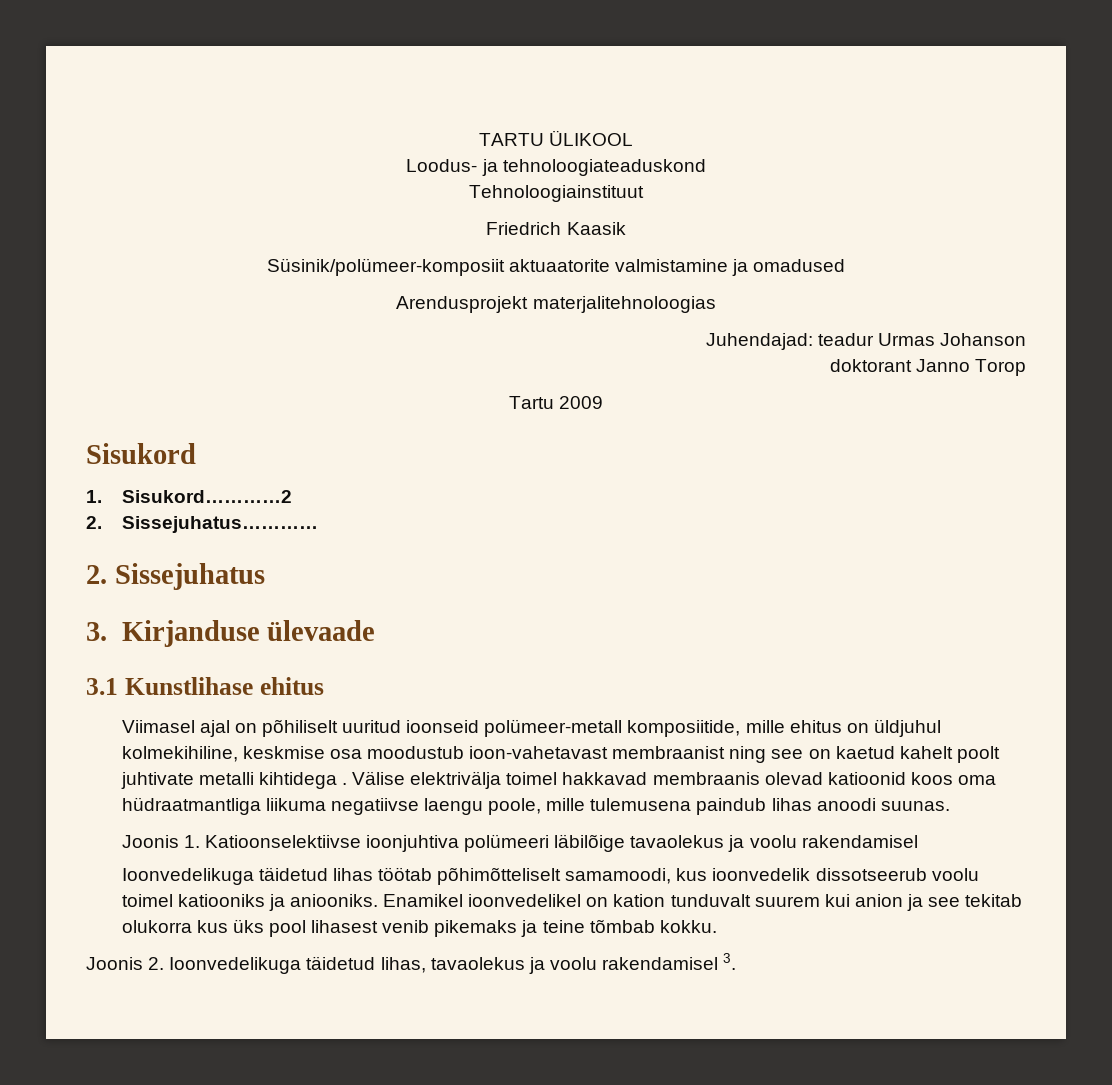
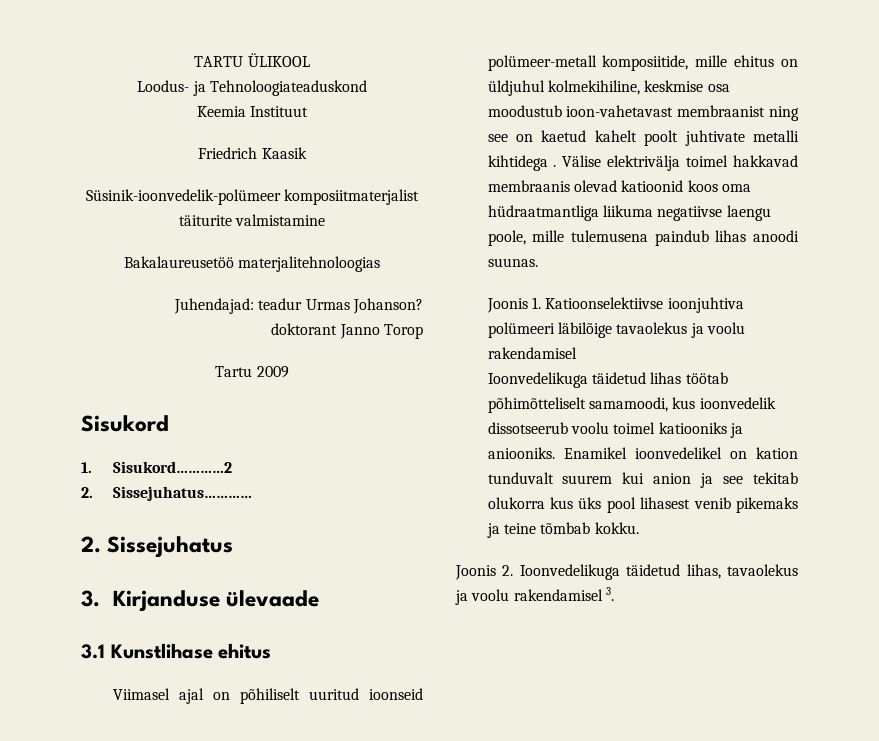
[502,159,706,176] [469,185,644,202] tehnoloogiateaduskond // Tehnoloogiainstituut -> [209,80,367,96] [196,106,309,117] Tehnoloogiateaduskond // Keemia Instituut
[266,258,846,276] [396,296,529,313] Süsinik/polümeer-komposiit aktuaatorite valmistamine ja omadused // Arendusprojekt -> [85,189,420,205] [178,214,326,226] [123,256,234,268] Süsinik-ioonvedelik-polümeer komposiitmaterjalist täiturite valmistamine // Bakalaureusetöö
[940,333,1026,346] Johanson -> [353,298,423,314] Johanson?

